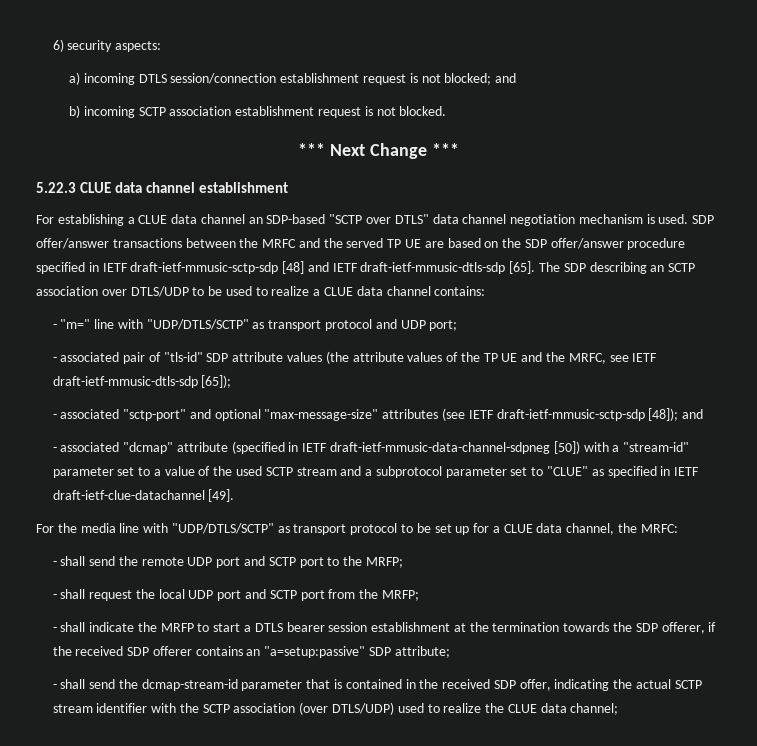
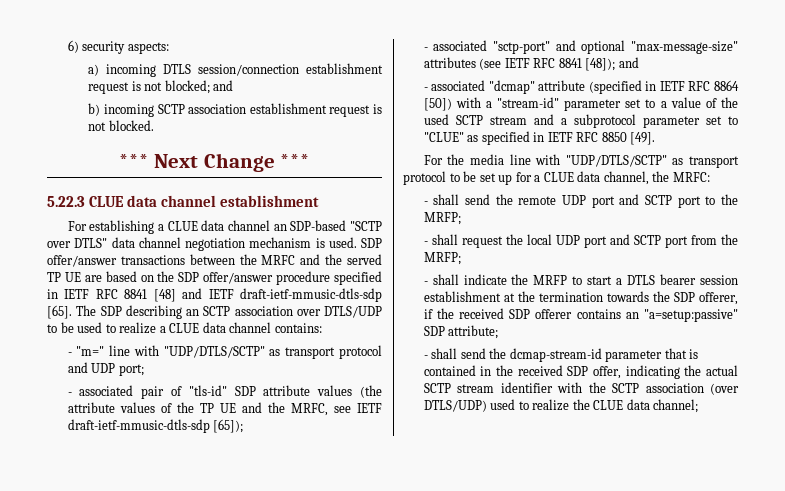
[130,262,279,274] draft-ietf-mmusic-sctp-sdp -> [95,289,148,299] RFC 8841
[496,409,645,421] draft-ietf-mmusic-sctp-sdp -> [533,58,582,68] RFC 8841
[330,442,551,454] draft-ietf-mmusic-data-channel-sdpneg -> [688,80,739,91] RFC 8864
[52,490,205,500] draft-ietf-clue-datachannel -> [576,132,627,142] RFC 8850

